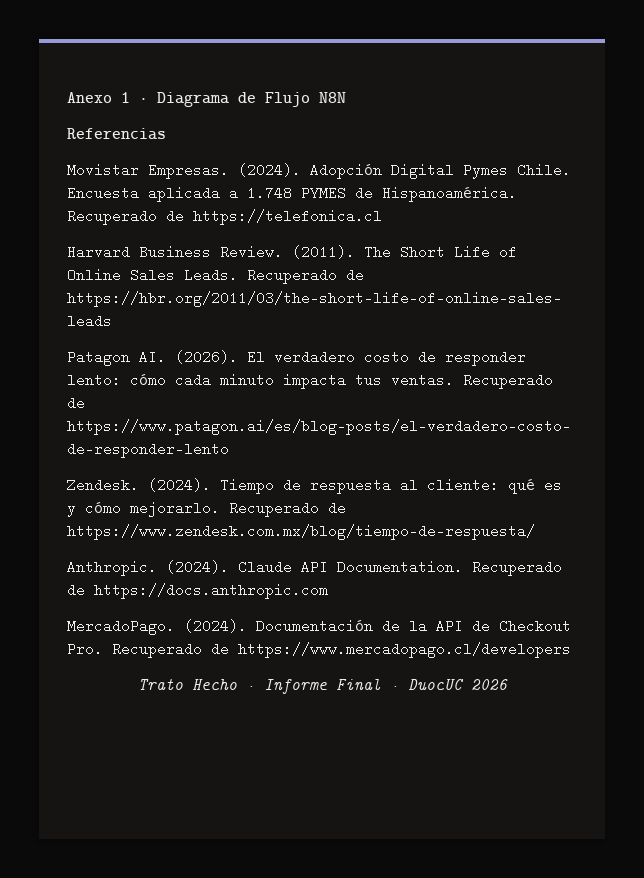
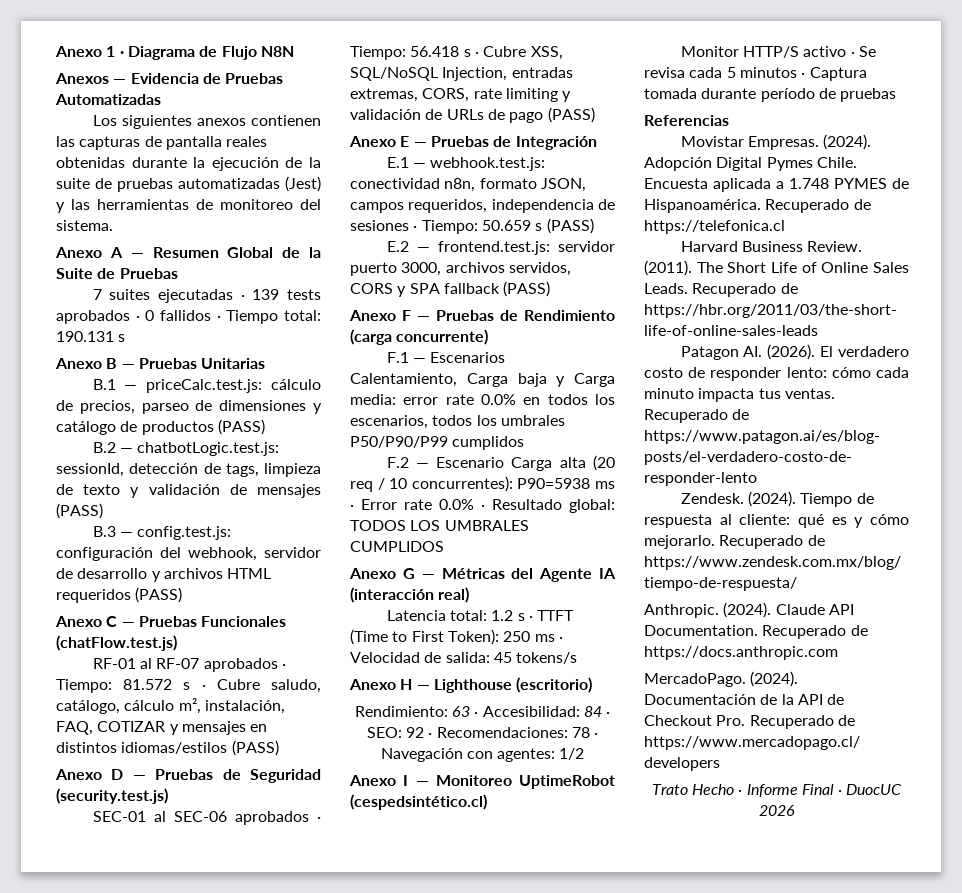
(346, 97) none -> [55,73,284,84] [55,94,161,105] [92,115,322,129] [56,136,268,150] [56,157,321,171] [56,176,321,192] [56,199,321,213] [56,220,113,231] [55,247,322,258] [56,268,178,279] [92,289,321,303] [56,310,321,324] [56,331,126,342] [55,358,266,369] [92,379,321,393] [56,400,322,414] [56,419,265,435] [92,442,280,456] [56,463,321,477] [56,484,321,498] [56,503,103,519] [92,526,232,540] [56,547,321,561] [56,568,272,582] [56,587,183,603] [55,616,287,627] [56,635,177,651] [92,658,286,672] [56,679,321,693] [56,698,285,714] [56,721,268,735] [56,740,279,756] [55,769,321,783] [56,788,168,804] [92,811,321,825] [350,46,563,60] [350,67,573,81] [350,88,572,102] [350,107,595,123] [349,136,597,150] [386,157,546,171] [350,178,586,192] [350,199,615,213] [350,218,594,234] [386,241,615,255] [350,262,571,276] [350,281,551,297] [349,310,615,321] [350,329,489,345] [386,352,506,363] [350,373,615,387] [350,394,615,405] [350,415,565,429] [350,436,525,450] [386,455,615,471] [350,476,615,492] [350,499,615,513] [350,520,529,531] [350,541,444,552] [349,568,616,582] [350,587,470,603] [386,610,575,621] [350,629,563,645] [350,652,578,664] [349,677,593,693] [354,706,611,717] [366,727,599,738] [380,748,585,762] [349,775,615,789] [350,794,487,810] [680,46,876,58] [644,67,867,81] [644,88,897,102] // Anexos — Evidencia de Pruebas Automatizadas // Los siguientes anexos contienen las capturas de pantalla reales obtenidas durante la ejecución de la suite de pruebas automatizadas (Jest) y las herramientas de monitoreo del sistema. // Anexo A — Resumen Global de la Suite de Pruebas // 7 suites ejecutadas · 139 tests aprobados · 0 fallidos · Tiempo total: 190.131 s // Anexo B — Pruebas Unitarias // B.1 — priceCalc.test.js: cálculo de precios, parseo de dimensiones y catálogo de productos (PASS) // B.2 — chatbotLogic.test.js: sessionId, detección de tags, limpieza de texto y validación de mensajes (PASS) // B.3 — config.test.js: configuración del webhook, servidor de desarrollo y archivos HTML requeridos (PASS) // Anexo C — Pruebas Funcionales (chatFlow.test.js) // RF-01 al RF-07 aprobados · Tiempo: 81.572 s · Cubre saludo, catálogo, cálculo m², instalación, FAQ, COTIZAR y mensajes en distintos idiomas/estilos (PASS) // Anexo D — Pruebas de Seguridad (security.test.js) // SEC-01 al SEC-06 aprobados · Tiempo: 56.418 s · Cubre XSS, SQL/NoSQL Injection, entradas extremas, CORS, rate limiting y validación de URLs de pago (PASS) // Anexo E — Pruebas de Integración // E.1 — webhook.test.js: conectividad n8n, formato JSON, campos requeridos, independencia de sesiones · Tiempo: 50.659 s (PASS) // E.2 — frontend.test.js: servidor puerto 3000, archivos servidos, CORS y SPA fallback (PASS) // Anexo F — Pruebas de Rendimiento (carga concurrente) // F.1 — Escenarios Calentamiento, Carga baja y Carga media: error rate 0.0% en todos los escenarios, todos los umbrales P50/P90/P99 cumplidos // F.2 — Escenario Carga alta (20 req / 10 concurrentes): P90=5938 ms · Error rate 0.0% · Resultado global: TODOS LOS UMBRALES CUMPLIDOS // Anexo G — Métricas del Agente IA (interacción real) // Latencia total: 1.2 s · TTFT (Time to First Token): 250 ms · Velocidad de salida: 45 tokens/s // Anexo H — Lighthouse (escritorio) // Rendimiento: 63 · Accesibilidad: 84 · SEO: 92 · Recomendaciones: 78 · Navegación con agentes: 1/2 // Anexo I — Monitoreo UptimeRobot (cespedsintético.cl) // Monitor HTTP/S activo · Se revisa cada 5 minutos · Captura tomada durante período de pruebas

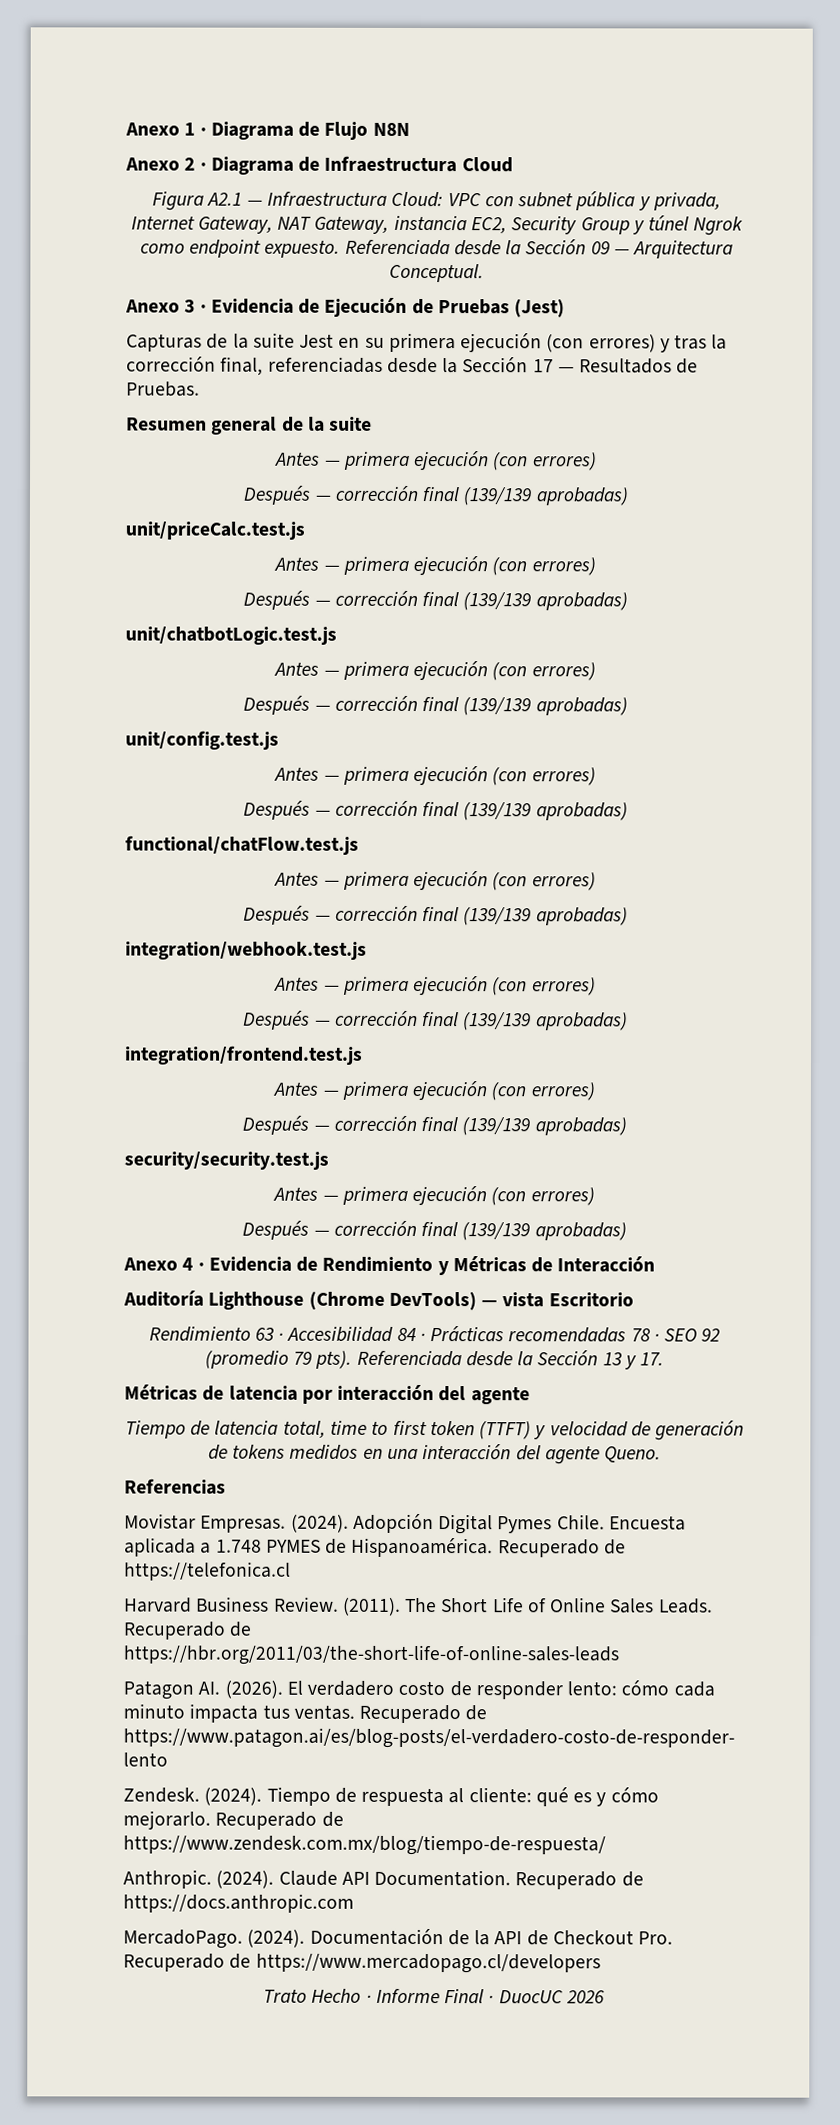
[55,73,284,84] [55,94,161,105] [92,115,322,129] [56,136,268,150] [56,157,321,171] [56,176,321,192] [56,199,321,213] [56,220,113,231] [55,247,322,258] [56,268,178,279] [92,289,321,303] [56,310,321,324] [56,331,126,342] [55,358,266,369] [92,379,321,393] [56,400,322,414] [56,419,265,435] [92,442,280,456] [56,463,321,477] [56,484,321,498] [56,503,103,519] [92,526,232,540] [56,547,321,561] [56,568,272,582] [56,587,183,603] [55,616,287,627] [56,635,177,651] [92,658,286,672] [56,679,321,693] [56,698,285,714] [56,721,268,735] [56,740,279,756] [55,769,321,783] [56,788,168,804] [92,811,321,825] [350,46,563,60] [350,67,573,81] [350,88,572,102] [350,107,595,123] [349,136,597,150] [386,157,546,171] [350,178,586,192] [350,199,615,213] [350,218,594,234] [386,241,615,255] [350,262,571,276] [350,281,551,297] [349,310,615,321] [350,329,489,345] [386,352,506,363] [350,373,615,387] [350,394,615,405] [350,415,565,429] [350,436,525,450] [386,455,615,471] [350,476,615,492] [350,499,615,513] [350,520,529,531] [350,541,444,552] [349,568,616,582] [350,587,470,603] [386,610,575,621] [350,629,563,645] [350,652,578,664] [349,677,593,693] [354,706,448,717] Anexos — Evidencia de Pruebas Automatizadas // Los siguientes anexos contienen las capturas de pantalla reales obtenidas durante la ejecución de la suite de pruebas automatizadas (Jest) y las herramientas de monitoreo del sistema. // Anexo A — Resumen Global de la Suite de Pruebas // 7 suites ejecutadas · 139 tests aprobados · 0 fallidos · Tiempo total: 190.131 s // Anexo B — Pruebas Unitarias // B.1 — priceCalc.test.js: cálculo de precios, parseo de dimensiones y catálogo de productos (PASS) // B.2 — chatbotLogic.test.js: sessionId, detección de tags, limpieza de texto y validación de mensajes (PASS) // B.3 — config.test.js: configuración del webhook, servidor de desarrollo y archivos HTML requeridos (PASS) // Anexo C — Pruebas Funcionales (chatFlow.test.js) // RF-01 al RF-07 aprobados · Tiempo: 81.572 s · Cubre saludo, catálogo, cálculo m², instalación, FAQ, COTIZAR y mensajes en distintos idiomas/estilos (PASS) // Anexo D — Pruebas de Seguridad (security.test.js) // SEC-01 al SEC-06 aprobados · Tiempo: 56.418 s · Cubre XSS, SQL/NoSQL Injection, entradas extremas, CORS, rate limiting y validación de URLs de pago (PASS) // Anexo E — Pruebas de Integración // E.1 — webhook.test.js: conectividad n8n, formato JSON, campos requeridos, independencia de sesiones · Tiempo: 50.659 s (PASS) // E.2 — frontend.test.js: servidor puerto 3000, archivos servidos, CORS y SPA fallback (PASS) // Anexo F — Pruebas de Rendimiento (carga concurrente) // F.1 — Escenarios Calentamiento, Carga baja y Carga media: error rate 0.0% en todos los escenarios, todos los umbrales P50/P90/P99 cumplidos // F.2 — Escenario Carga alta (20 req / 10 concurrentes): P90=5938 ms · Error rate 0.0% · Resultado global: TODOS LOS UMBRALES CUMPLIDOS // Anexo G — Métricas del Agente IA (interacción real) // Latencia total: 1.2 s · TTFT (Time to First Token): 250 ms · Velocidad de salida: 45 tokens/s // Anexo H — Lighthouse (escritorio) // Rendimiento: -> [125,155,513,175] [152,191,721,211] [130,215,744,236] [139,239,734,259] [389,263,484,283] [125,297,566,318] [126,332,728,353] [126,356,699,376] [126,381,200,397] [126,416,373,435] [275,450,597,471] [243,485,629,506] [125,521,305,540] [274,555,596,576] [243,590,628,611] [125,626,337,645] [274,660,596,681] [243,695,628,716] [125,730,279,750] [274,765,596,786] [243,800,628,821] [125,835,359,855] [274,870,596,891] [243,905,628,926] [125,941,367,960] [274,975,596,996] [243,1010,628,1031] [124,1045,363,1065] [273,1080,595,1101] [242,1115,627,1136] [124,1151,329,1170] [273,1185,595,1206] [242,1220,627,1241] [123,1256,656,1276] [123,1290,634,1311] [148,1326,251,1342] Anexo 2 · Diagrama de Infraestructura Cloud // Figura A2.1 — Infraestructura Cloud: VPC con subnet pública y privada, Internet Gateway, NAT Gateway, instancia EC2, Security Group y túnel Ngrok como endpoint expuesto. Referenciada desde la Sección 09 — Arquitectura Conceptual. // Anexo 3 · Evidencia de Ejecución de Pruebas (Jest) // Capturas de la suite Jest en su primera ejecución (con errores) y tras la corrección final, referenciadas desde la Sección 17 — Resultados de Pruebas. // Resumen general de la suite // Antes — primera ejecución (con errores) // Después — corrección final (139/139 aprobadas) // unit/priceCalc.test.js // Antes — primera ejecución (con errores) // Después — corrección final (139/139 aprobadas) // unit/chatbotLogic.test.js // Antes — primera ejecución (con errores) // Después — corrección final (139/139 aprobadas) // unit/config.test.js // Antes — primera ejecución (con errores) // Después — corrección final (139/139 aprobadas) // functional/chatFlow.test.js // Antes — primera ejecución (con errores) // Después — corrección final (139/139 aprobadas) // integration/webhook.test.js // Antes — primera ejecución (con errores) // Después — corrección final (139/139 aprobadas) // integration/frontend.test.js // Antes — primera ejecución (con errores) // Después — corrección final (139/139 aprobadas) // security/security.test.js // Antes — primera ejecución (con errores) // Después — corrección final (139/139 aprobadas) // Anexo 4 · Evidencia de Rendimiento y Métricas de Interacción // Auditoría Lighthouse (Chrome DevTools) — vista Escritorio // Rendimiento
[482,706,580,717] Accesibilidad: -> [287,1326,394,1342] Accesibilidad
[366,727,599,738] [380,748,585,762] [349,775,615,789] [350,794,487,810] [680,46,876,58] [644,67,867,81] [644,88,897,102] SEO: 92 · Recomendaciones: 78 · Navegación con agentes: 1/2 // Anexo I — Monitoreo UptimeRobot (cespedsintético.cl) // Monitor HTTP/S activo · Se revisa cada 5 minutos · Captura tomada durante período de pruebas -> [430,1326,721,1343] [204,1350,665,1370] [124,1384,530,1405] [124,1420,745,1441] [207,1444,662,1465] Prácticas recomendadas 78 · SEO 92 (promedio 79 pts). Referenciada desde la Sección 13 y 17. // Métricas de latencia por interacción del agente // Tiempo de latencia total, time to first token (TTFT) y velocidad de generación de tokens medidos en una interacción del agente Queno.

